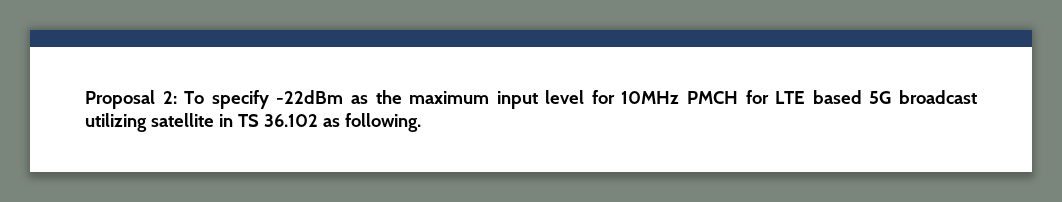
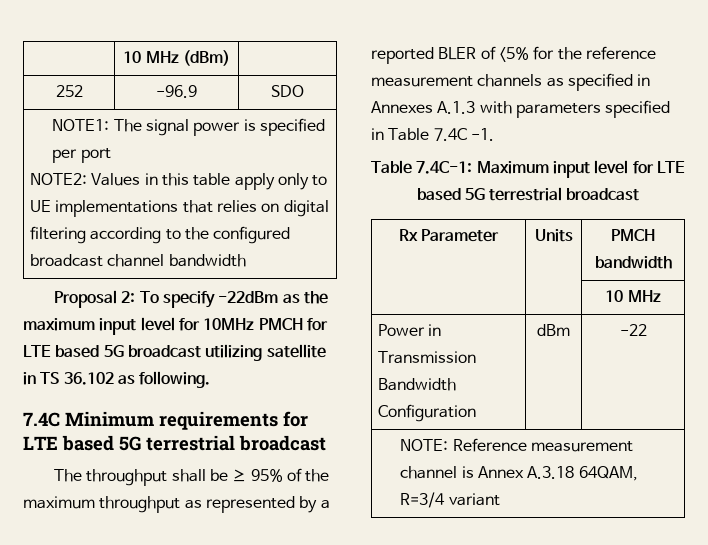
(85, 99) none -> [123,50,230,66] [55,85,83,97] [156,85,197,98] [271,85,304,97] [52,118,325,136] [52,148,111,163] [30,173,328,190] [30,200,329,217] [30,226,291,244] [30,254,246,267] | 10 MHz (dBm) | // 252 | -96.9 | SDO // NOTE1: The signal power is specified per port // NOTE2: Values in this table apply only to UE implementations that relies on digital filtering according to the configured broadcast channel bandwidth //
(421, 122) none -> [23,411,308,430] [23,435,326,451] [54,468,330,486] [23,496,330,513] [371,46,656,64] [371,73,651,91] [371,100,671,118] [371,128,494,141] [371,160,685,178] [416,187,640,201] [398,229,500,242] [534,229,573,242] [611,229,655,241] [594,256,672,269] [605,290,661,302] [378,324,442,336] [378,351,477,364] [378,378,457,391] [378,404,477,422] [537,324,570,336] [619,324,647,336] [400,438,633,452] [400,466,638,481] [400,492,500,508] // 7.4C Minimum requirements for LTE based 5G terrestrial broadcast // The throughput shall be ≥ 95% of the maximum throughput as represented by a reported BLER of <5% for the reference measurement channels as specified in Annexes A.1.3 with parameters specified in Table 7.4C -1. // Table 7.4C-1: Maximum input level for LTE based 5G terrestrial broadcast // Rx Parameter | Units | PMCH bandwidth // | | 10 MHz // Power in Transmission Bandwidth Configuration | dBm | -22 // NOTE: Reference measurement channel is Annex A.3.18 64QAM, R=3/4 variant

